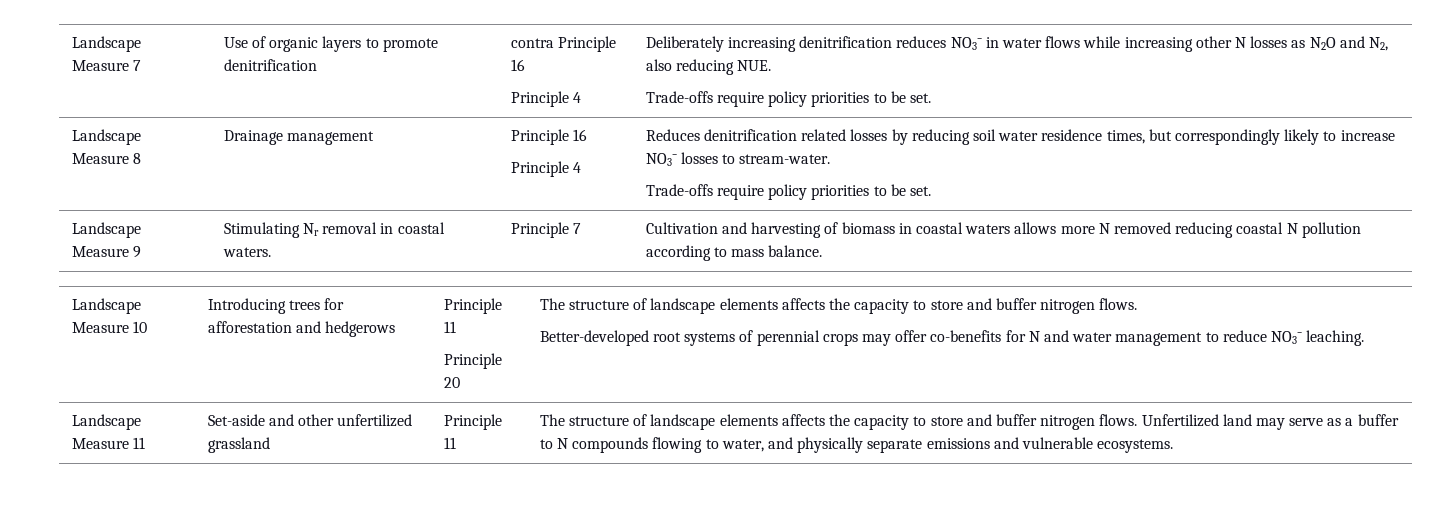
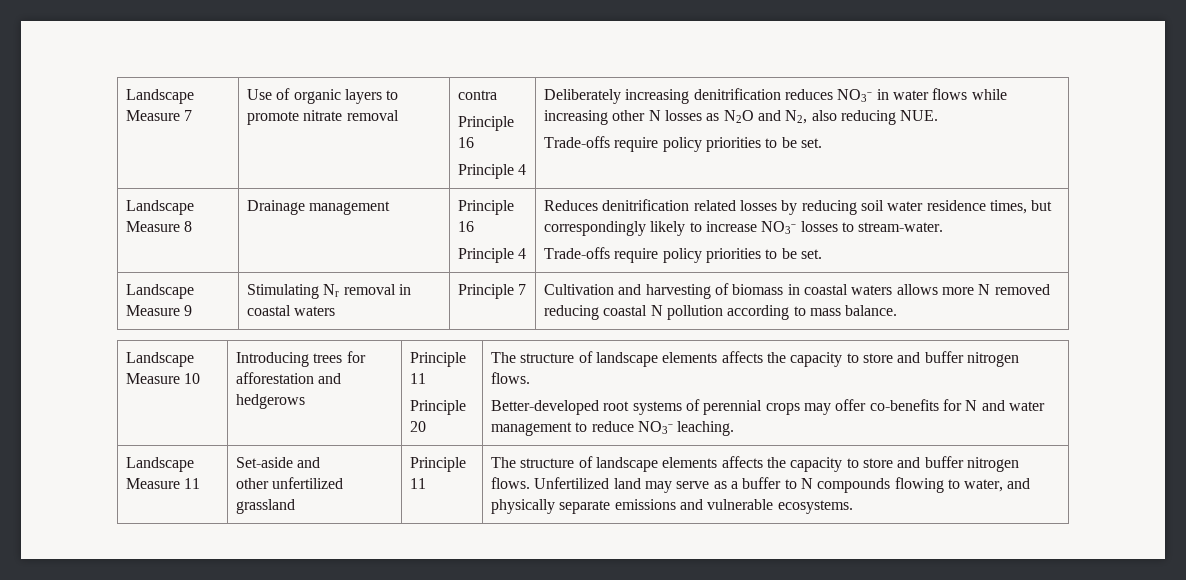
[223,59,317,71] denitrification -> [303,110,399,121] nitrate removal
(554, 43) none -> (497, 95) //
[222,247,271,257] waters. -> [294,306,336,316] waters
(295, 420) none -> (321, 462) //

